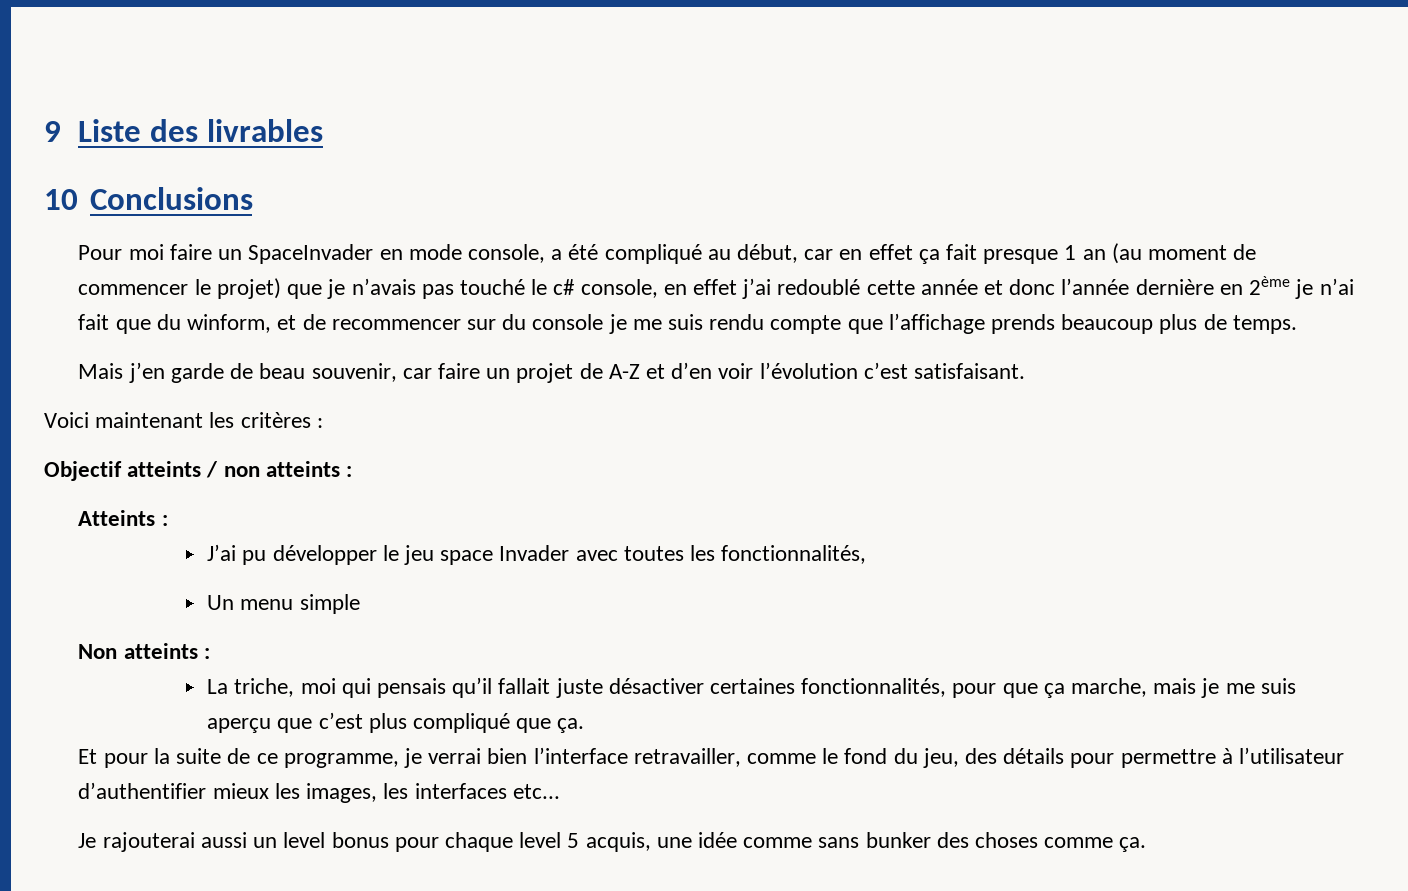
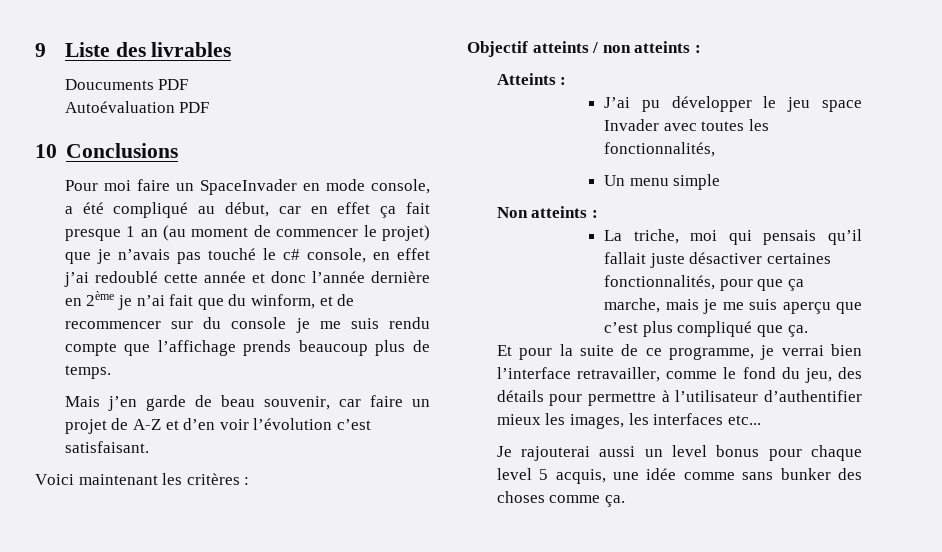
(324, 130) none -> [64,79,189,90] [64,101,210,113] // Doucuments PDF // Autoévaluation PDF

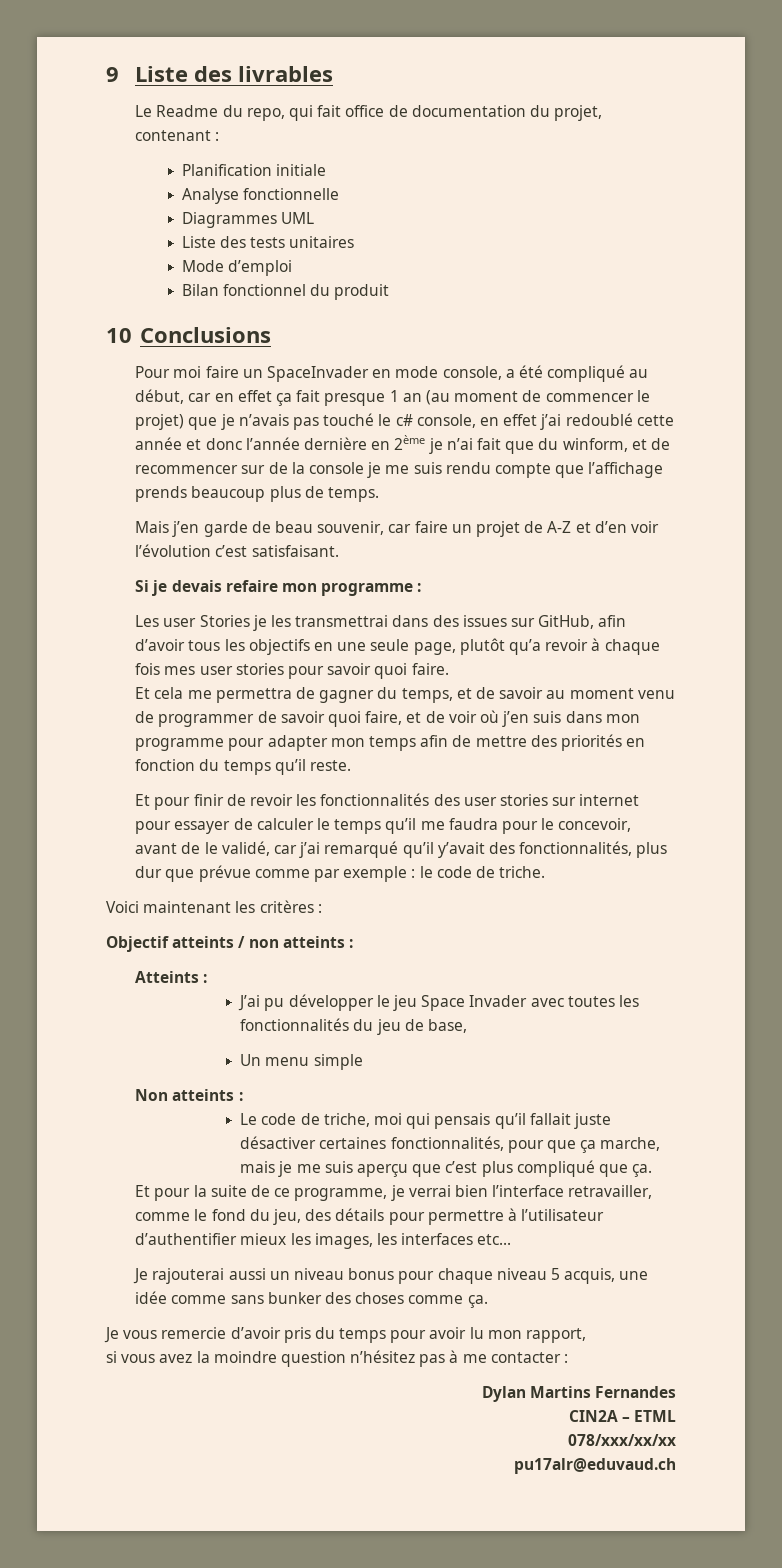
[64,79,189,90] [64,101,210,113] Doucuments PDF // Autoévaluation PDF -> [135,105,603,121] [135,130,220,141] [181,164,326,176] [181,188,339,204] [181,212,314,228] [181,236,355,248] [181,260,292,276] [181,284,390,300] Le Readme du repo, qui fait office de documentation du projet, contenant : // Planification initiale // Analyse fonctionnelle // Diagrammes UML // Liste des tests unitaires // Mode d’emploi // Bilan fonctionnel du produit
[203,317,222,329] du -> [268,462,305,474] de la
(149, 447) none -> [135,580,422,596] [135,615,627,631] [135,638,660,655] [135,663,449,679] [135,687,675,703] [135,710,640,727] [135,734,646,751] [135,759,352,775] [135,793,640,810] [135,818,632,834] [135,841,668,858] [135,865,546,882] // Si je devais refaire mon programme : // Les user Stories je les transmettrai dans des issues sur GitHub, afin d’avoir tous les objectifs en une seule page, plutôt qu’a revoir à chaque fois mes user stories pour savoir quoi faire. // Et cela me permettra de gagner du temps, et de savoir au moment venu de programmer de savoir quoi faire, et de voir où j’en suis dans mon programme pour adapter mon temps afin de mettre des priorités en fonction du temps qu’il reste. // Et pour finir de revoir les fonctionnalités des user stories sur internet pour essayer de calculer le temps qu’il me faudra pour le concevoir, avant de le validé, car j’ai remarqué qu’il y’avait des fonctionnalités, plus dur que prévue comme par exemple : le code de triche.
[822,100,862,112] space -> [421,995,466,1011] Space
[604,142,716,157] fonctionnalités, -> [240,1018,467,1035] fonctionnalités du jeu de base,
[604,230,623,241] La -> [240,1113,320,1125] Le code de
[672,445,708,457] level -> [294,1268,345,1280] niveau
[496,468,532,480] level -> [496,1268,547,1280] niveau
(626, 501) none -> [104,1327,587,1343] [106,1350,569,1367] [481,1386,676,1402] [568,1410,676,1422] [568,1434,676,1446] [514,1458,676,1474] // Je vous remercie d’avoir pris du temps pour avoir lu mon rapport, // si vous avez la moindre question n’hésitez pas à me contacter : // Dylan Martins Fernandes // CIN2A – ETML // 078/xxx/xx/xx // pu17alr@eduvaud.ch

